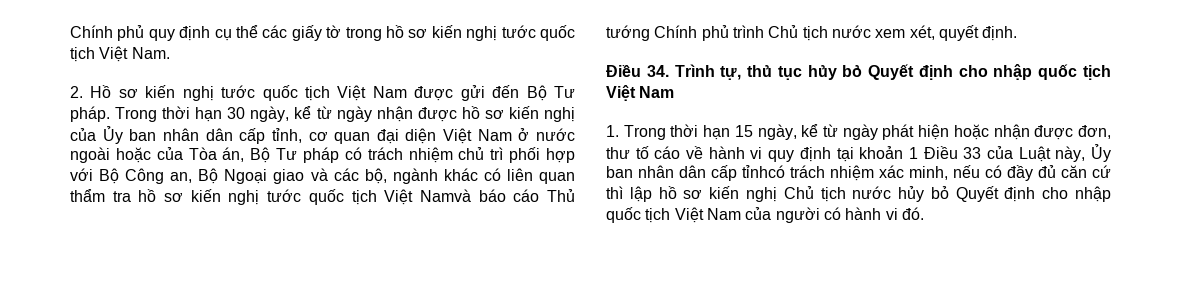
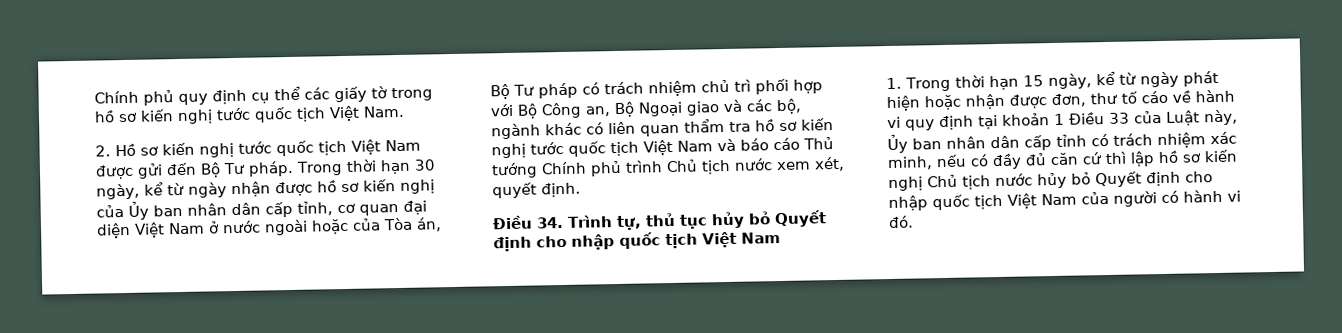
[419,189,471,202] Namvà -> [677,138,736,152] Nam và
[742,165,785,178] tỉnhcó -> [1056,133,1109,147] tỉnh có

